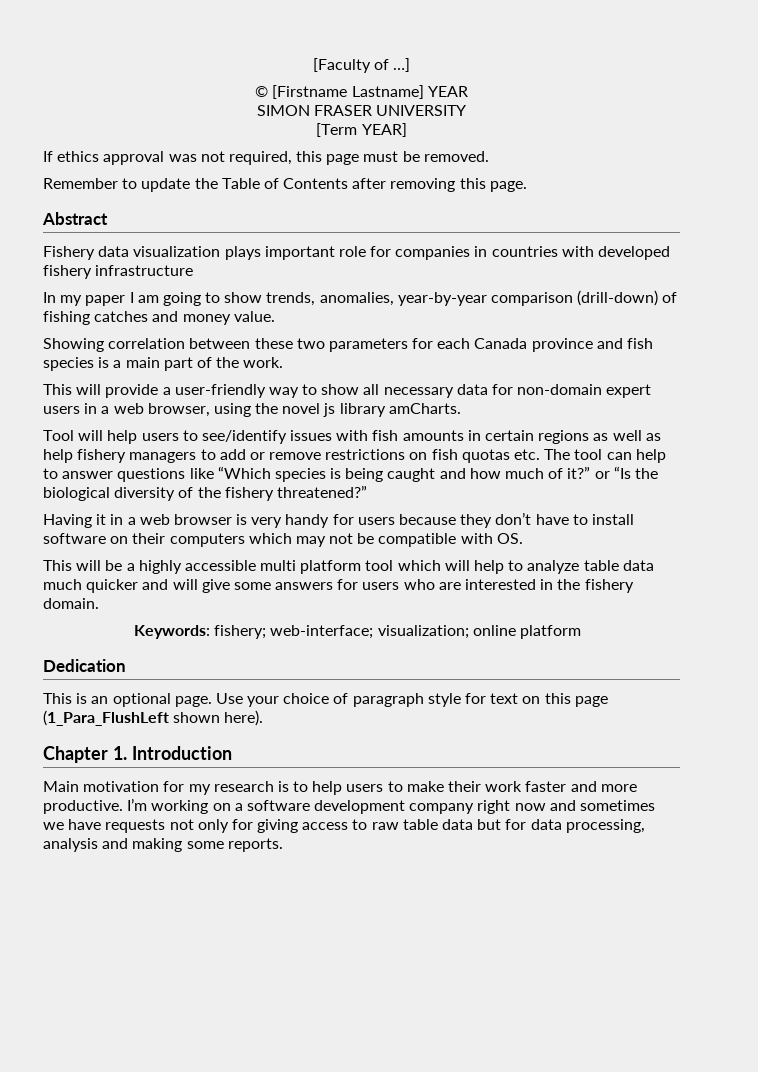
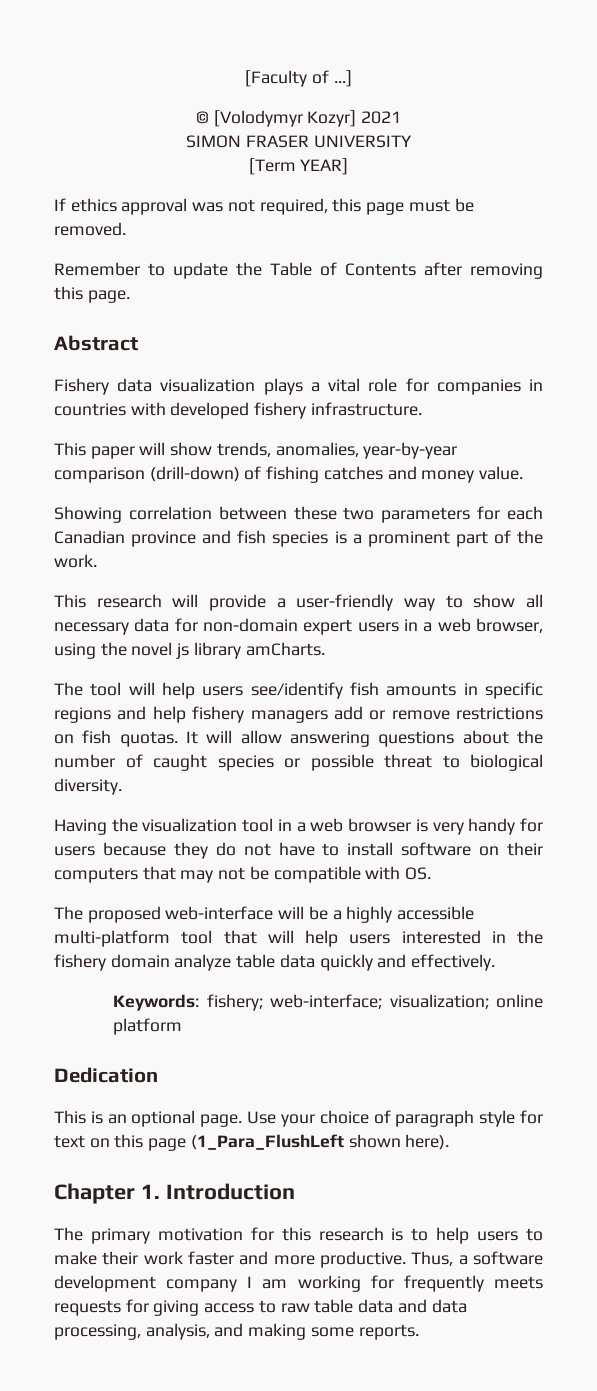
[272,85,468,99] [Firstname Lastname] YEAR -> [213,110,402,127] [Volodymyr Kozyr] 2021
[264,246,335,260] important -> [310,378,361,392] a vital
[95,265,194,276] [43,292,221,306] infrastructure // In my paper I am going to -> [310,402,422,416] [54,442,166,459] infrastructure. // This paper will
[474,338,528,349] Canada -> [54,530,125,544] Canadian
[125,357,160,368] main -> [367,531,450,547] prominent
(72, 389) none -> [96,594,162,608] research
[43,430,661,444] Tool will help users to see/identify issues with fish amounts in certain regions as well as -> [54,682,543,699] [54,706,147,723] The tool will help users see/identify fish amounts in specific regions and
[200,449,216,460] to -> (328, 716) none
[461,449,666,463] [43,466,658,482] [43,485,367,501] [43,514,107,528] quotas etc. The tool can help to answer questions like “Which species is being caught and how much of it?” or “Is the biological diversity of the fishery threatened?” // Having it -> [119,730,543,747] [54,754,543,771] [54,778,122,795] [54,818,274,835] quotas. It will allow answering questions about the number of caught species or possible threat to biological diversity. // Having the visualization tool
[495,512,532,525] don’t -> [215,842,271,856] do not
[248,533,292,544] which -> [142,866,176,880] that
[43,560,72,571] This -> [54,906,274,923] The proposed web-interface
[260,560,654,574] [43,579,634,593] [43,598,99,609] multi platform tool which will help to analyze table data much quicker and will give some answers for users who are interested in the fishery domain. -> [54,930,543,947] [54,954,496,971] multi-platform tool that will help users interested in the fishery domain analyze table data quickly and effectively.
[43,781,79,792] Main -> [54,1227,150,1244] The primary
[188,784,211,795] my -> [281,1227,311,1241] this
[127,798,231,814] I’m working on -> [411,1251,454,1266] Thus,
[477,800,656,814] [43,819,229,833] right now and sometimes we have requests not only -> [247,1275,543,1292] [54,1300,121,1316] I am working for frequently meets requests
[477,819,527,830] but for -> [397,1299,427,1313] and
[43,838,98,852] analysis -> [145,1323,210,1340] analysis,

